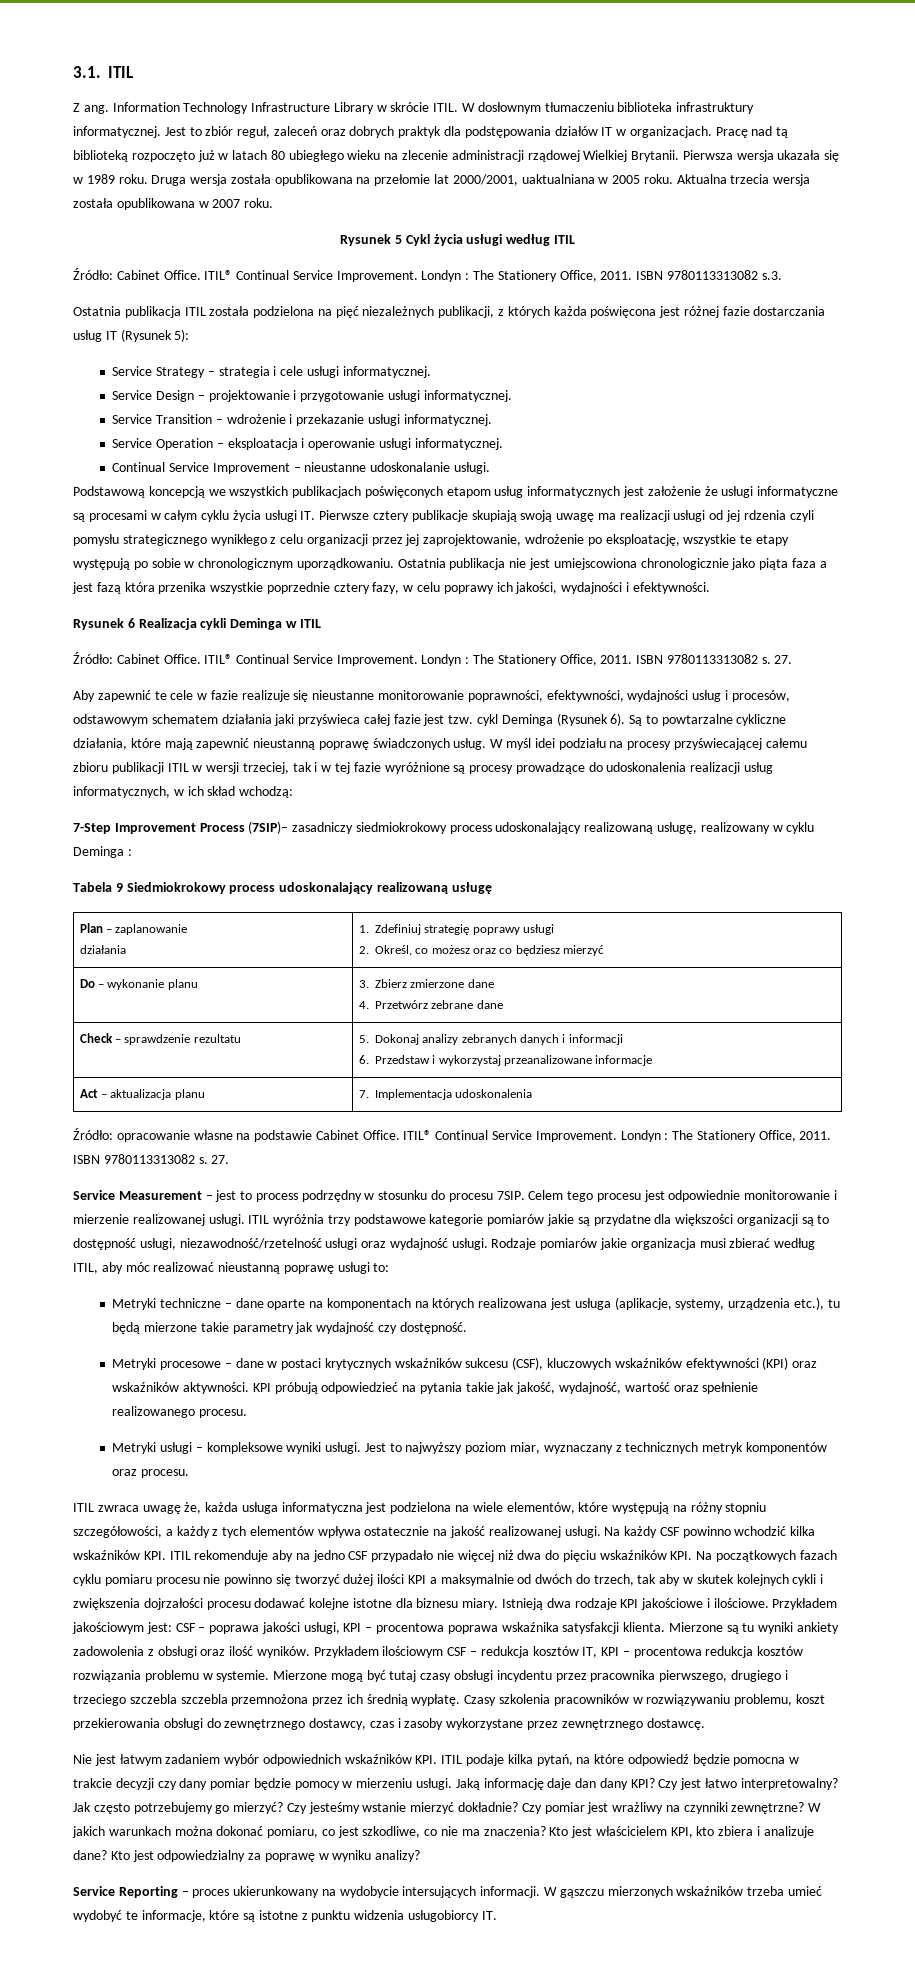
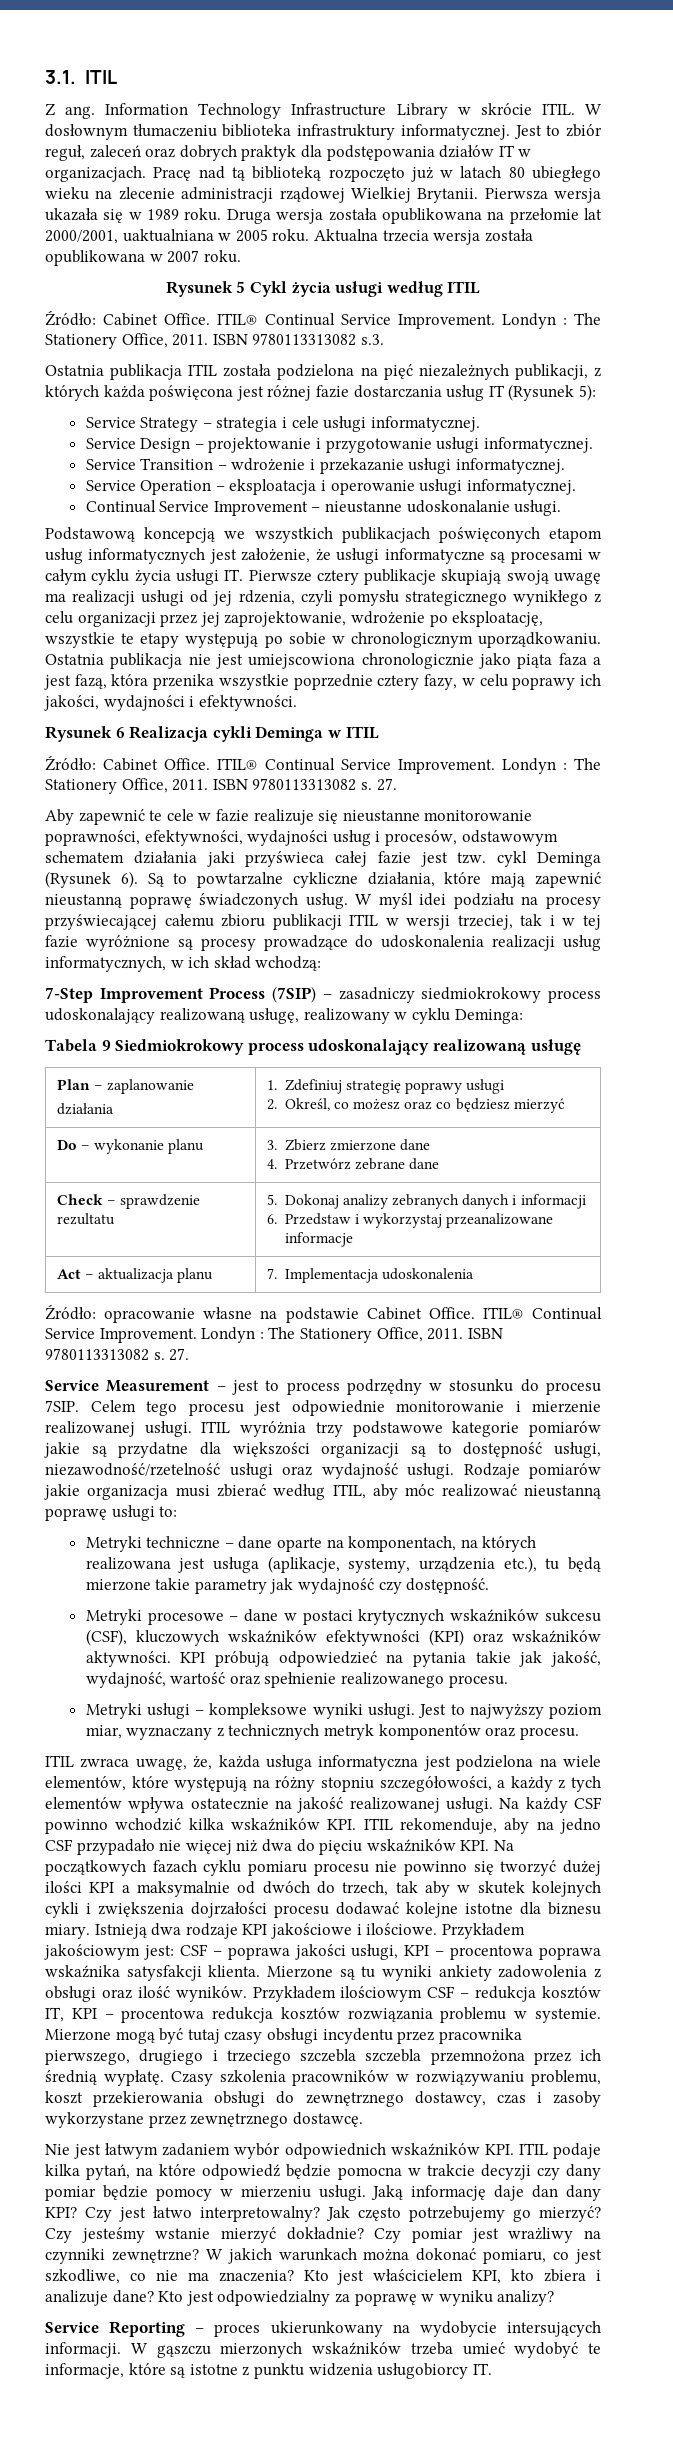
[647,486,701,496] założenie -> [241,548,311,563] założenie,
[743,510,786,520] rdzenia -> [238,590,295,605] rdzenia,
[96,582,121,594] fazą -> [74,674,107,689] fazą,
[248,821,289,834] (7SIP)– -> [272,986,332,1003] (7SIP) –
[73,846,132,858] Deminga : -> [454,1009,523,1024] Deminga:
[326,1298,411,1310] komponentach -> [348,1536,457,1552] komponentach,
[142,1505,181,1514] uwagę -> [135,1758,187,1771] uwagę,
[194,1550,269,1562] rekomenduje -> [399,1818,497,1834] rekomenduje,

